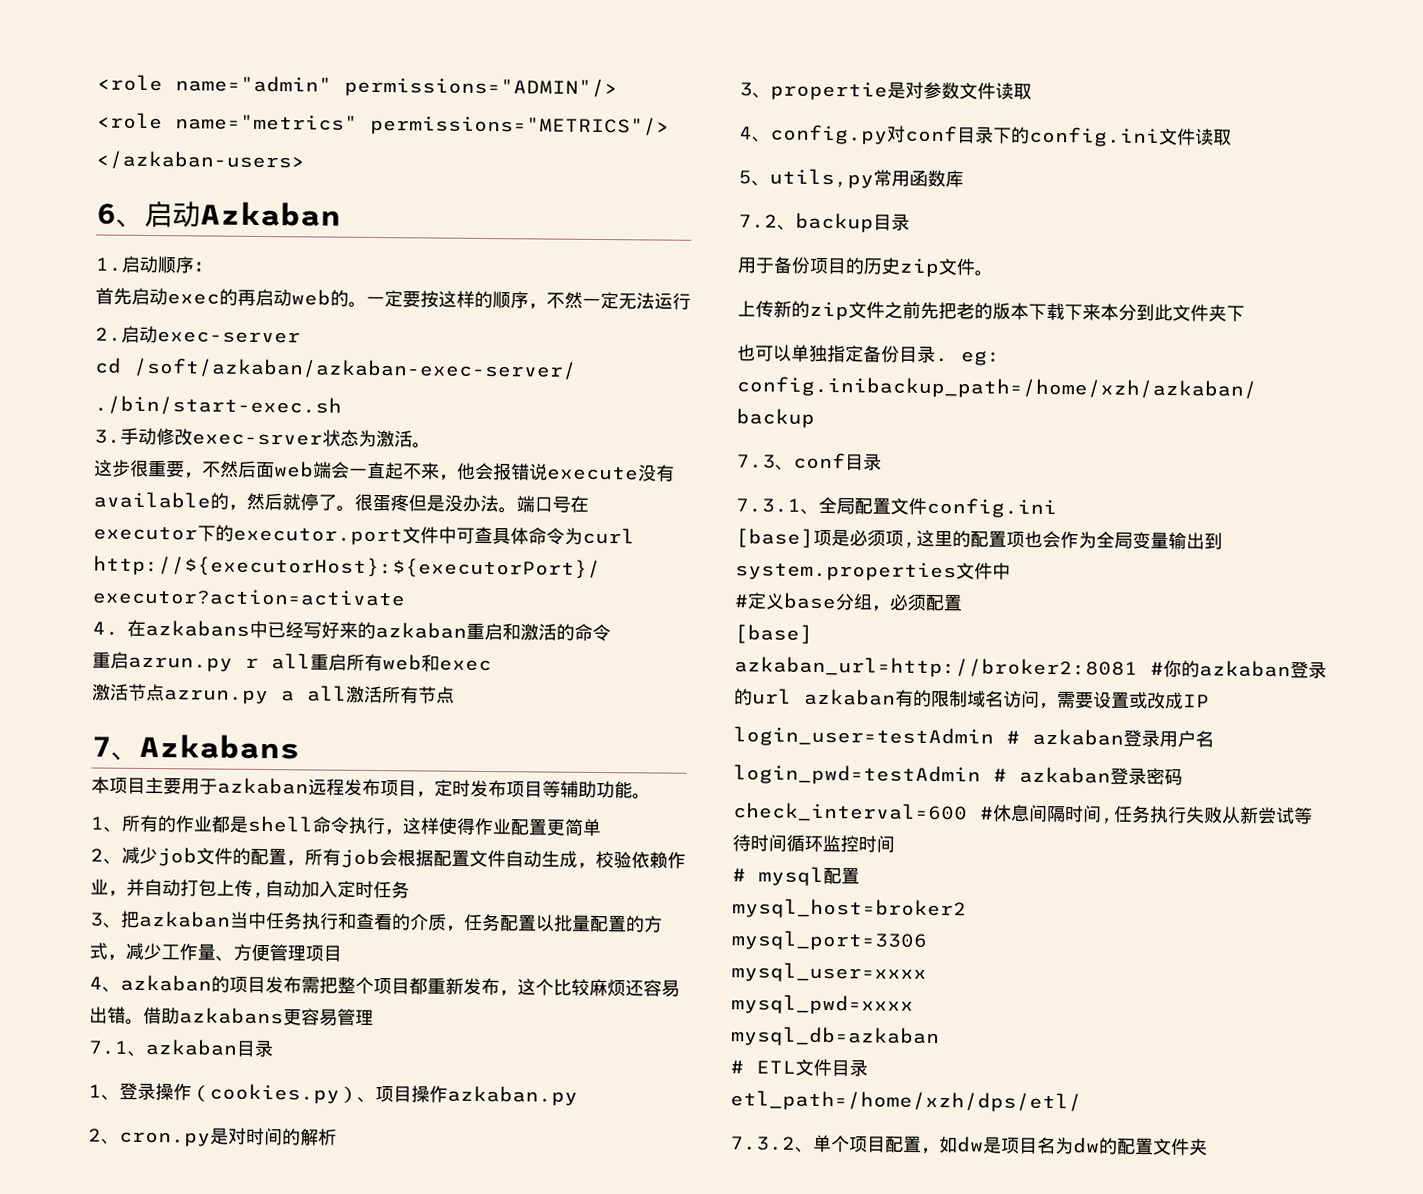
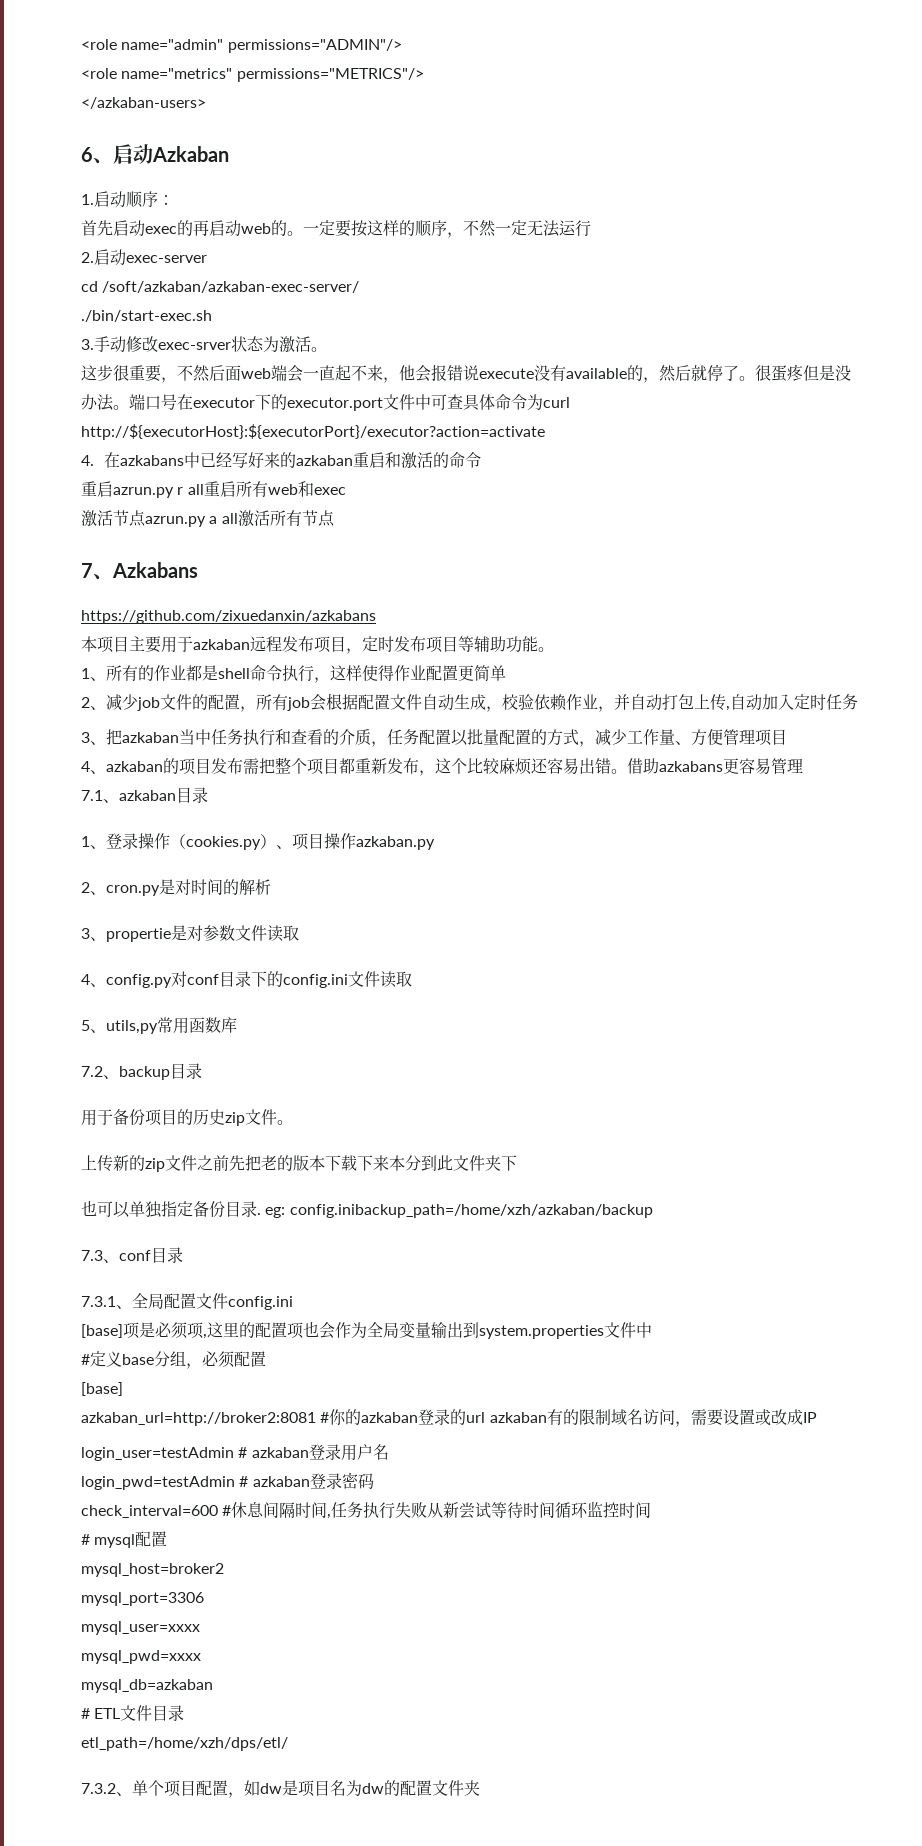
(300, 746) none -> [81,610,376,624] // https://github.com/zixuedanxin/azkabans

